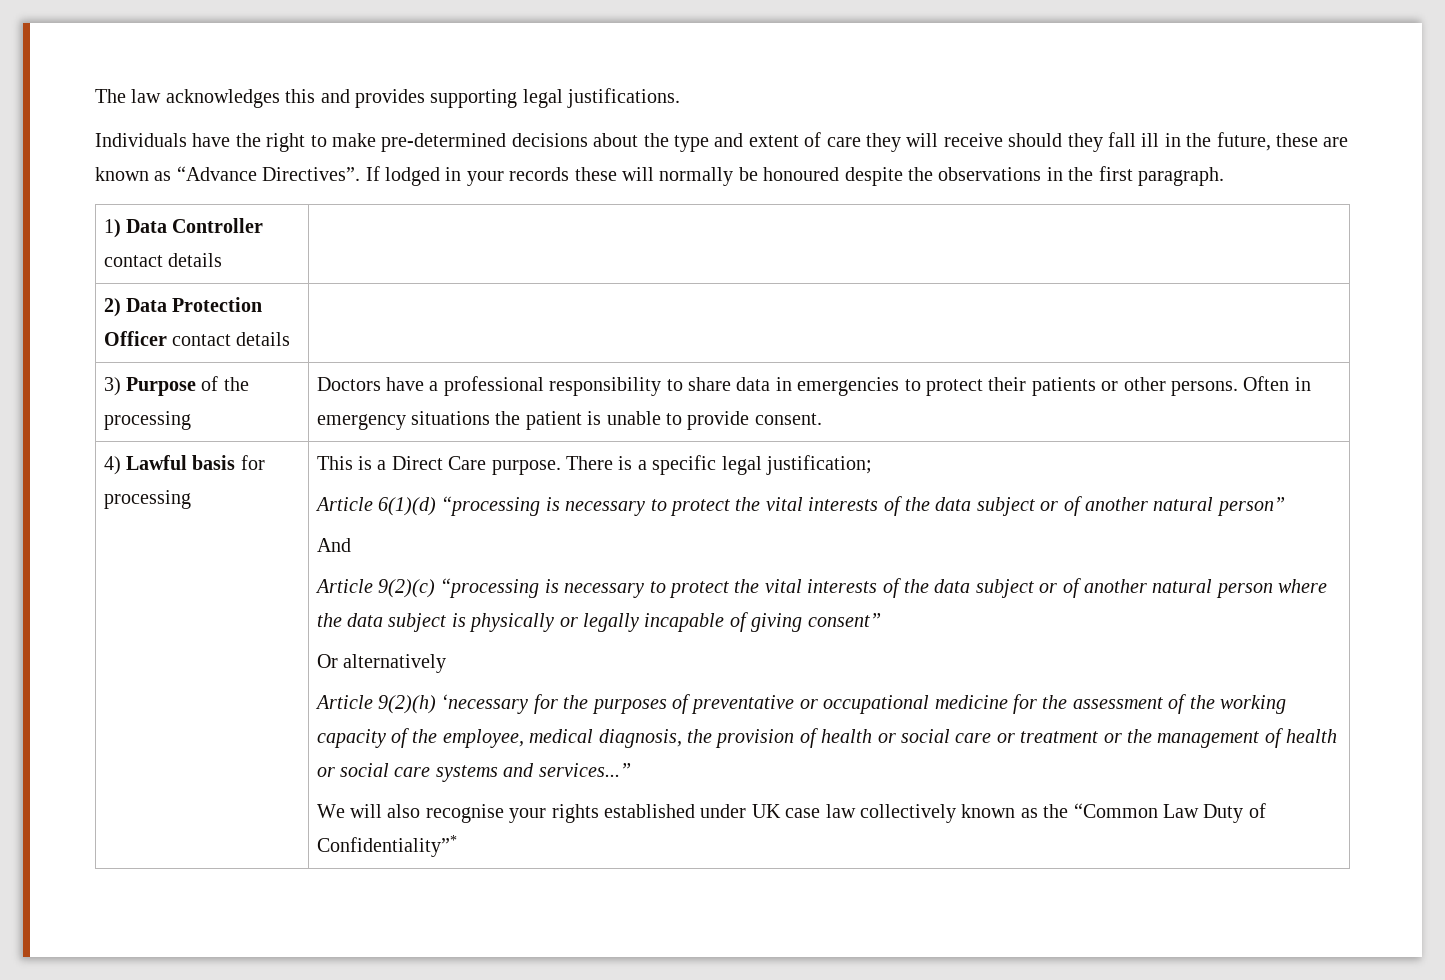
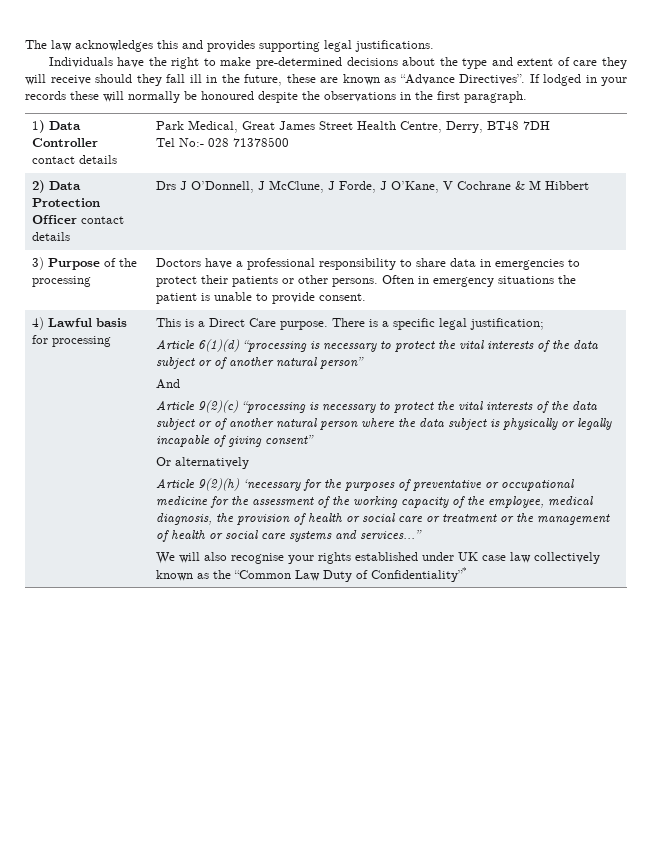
(222, 260) none -> [156,120,551,133] [156,137,290,147] Park Medical, Great James Street Health Centre, Derry, BT48 7DH // Tel No:- 028 71378500
(291, 339) none -> [156,180,590,193] Drs J O’Donnell, J McClune, J Forde, J O’Kane, V Cochrane & M Hibbert

